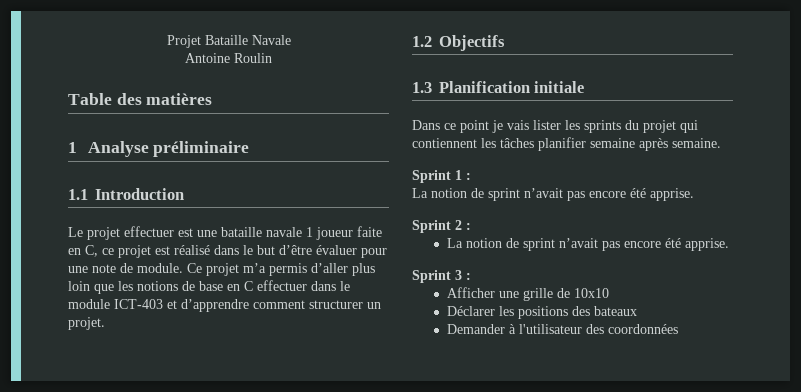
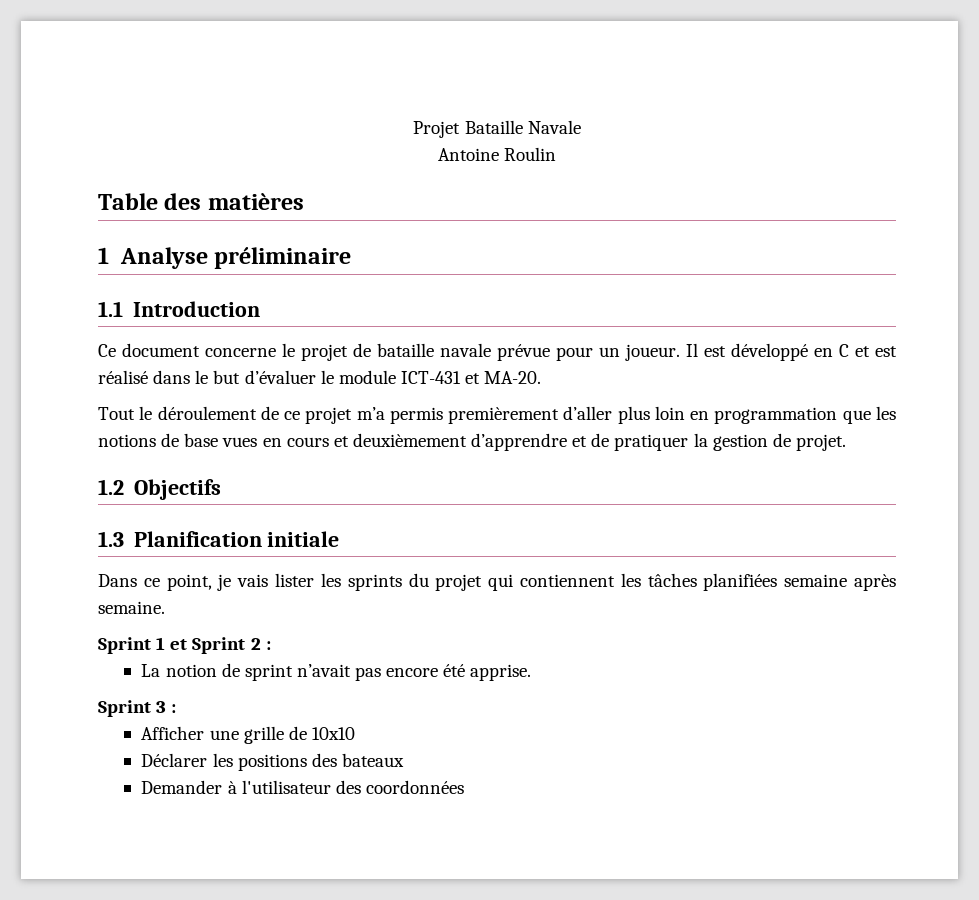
[68,226,382,240] [68,245,151,258] Le projet effectuer est une bataille navale 1 joueur faite en C, ce projet -> [98,343,870,361] Ce document concerne le projet de bataille navale prévue pour un joueur. Il est développé en C et
[279,245,387,258] [68,263,202,273] d’être évaluer pour une note de module. Ce -> [244,370,542,384] [98,406,301,420] d’évaluer le module ICT-431 et MA-20. // Tout le déroulement de ce
(307, 269) none -> [448,407,560,424] premièrement
(90, 286) none -> [690,407,838,424] en programmation
[227,280,350,291] [68,299,381,312] en C effectuer dans le module ICT-403 et d’apprendre comment structurer un -> [222,433,791,451] vues en cours et deuxièmement d’apprendre et de pratiquer la gestion de
[460,120,489,133] point -> [166,574,212,591] point,
[538,137,586,151] planifier -> [703,573,778,591] planifiées
[466,173,471,180] [412,188,694,201] : // La notion de sprint n’avait pas encore été apprise. // -> [170,639,188,650] et

